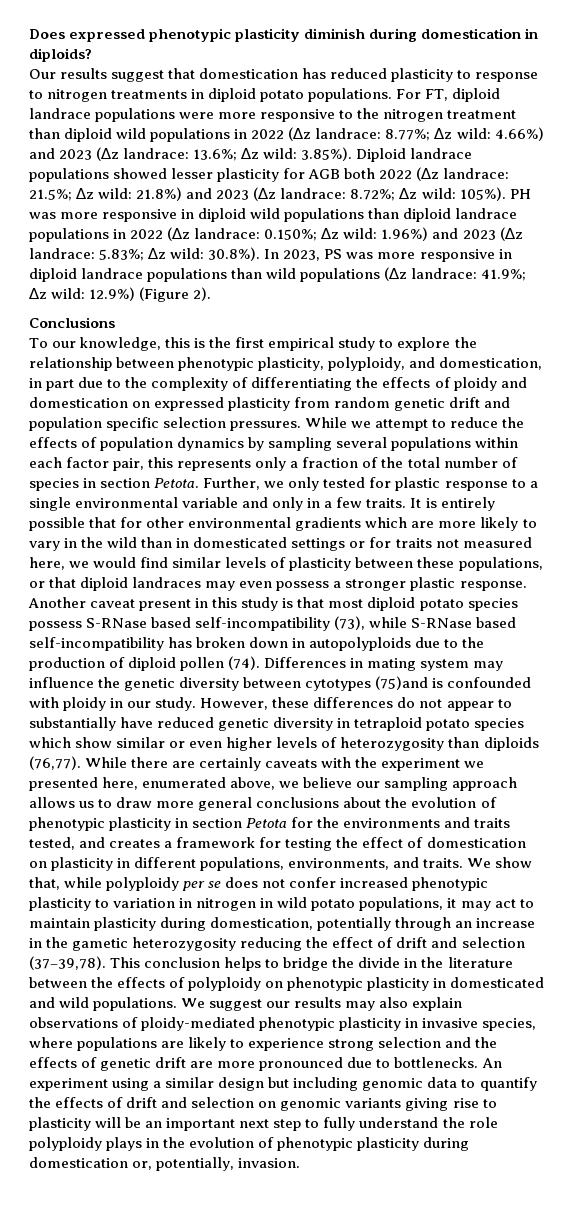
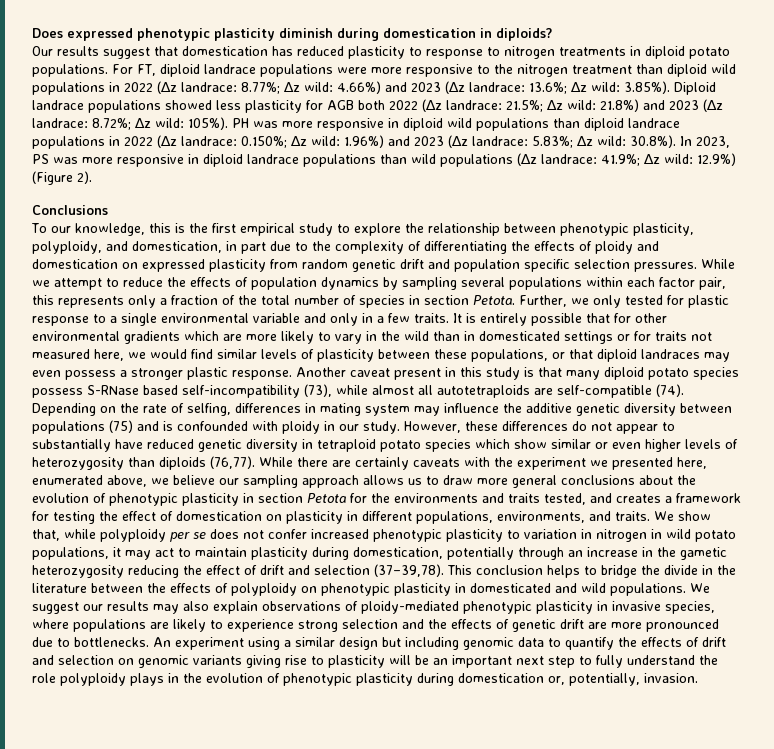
[171,168,214,179] lesser -> [216,100,241,110] less
[328,599,364,608] most -> [566,370,600,380] many
[411,617,517,628] [29,637,485,651] [29,656,347,671] S-RNase based self-incompatibility has broken down in autopolyploids due to the production of diploid pollen (74). Differences -> [372,384,684,398] [32,403,301,416] almost all autotetraploids are self-compatible (74). Depending on the rate of selfing, differences
(121, 682) none -> [526,403,572,413] additive
[305,676,429,691] cytotypes (75)and -> [32,420,159,434] populations (75) and

